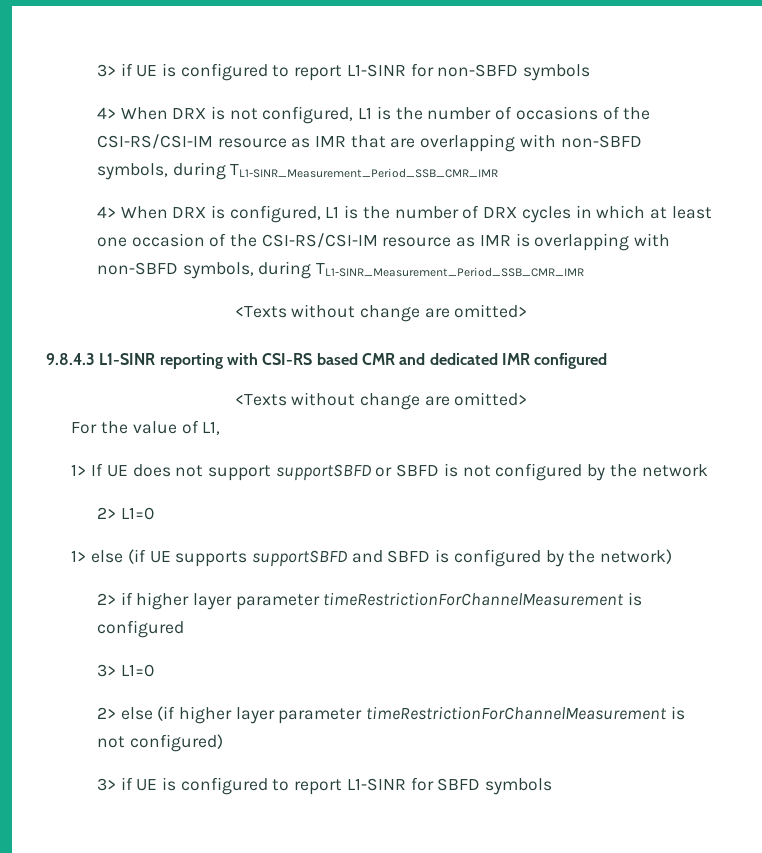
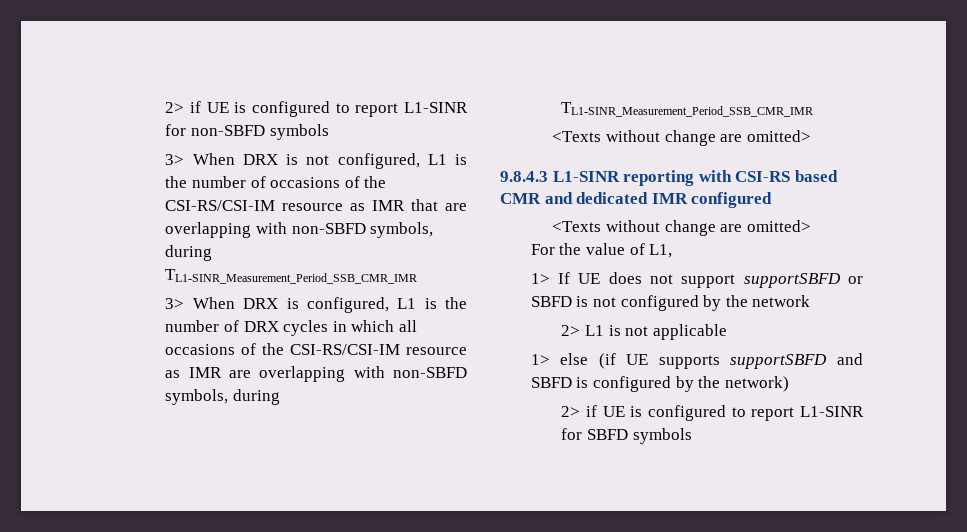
[96,64,116,77] 3> -> [165,102,185,113] 2>
[96,107,116,119] 4> -> [165,154,185,165] 3>
[96,206,116,218] 4> -> [165,298,185,309] 3>
[649,206,712,219] [96,233,530,248] at least one occasion of the CSI-RS/CSI-IM resource as IMR is -> [399,320,418,332] [165,343,467,355] [165,367,252,378] all occasions of the CSI-RS/CSI-IM resource as IMR are
[120,507,154,520] L1=0 -> [585,324,727,340] L1 is not applicable
[136,592,643,610] [96,620,184,638] [96,664,154,677] [96,706,685,724] [96,734,223,752] [96,777,133,791] higher layer parameter timeRestrictionForChannelMeasurement is configured // 3> L1=0 // 2> else (if higher layer parameter timeRestrictionForChannelMeasurement is not configured) // 3> if -> (598, 411) none

